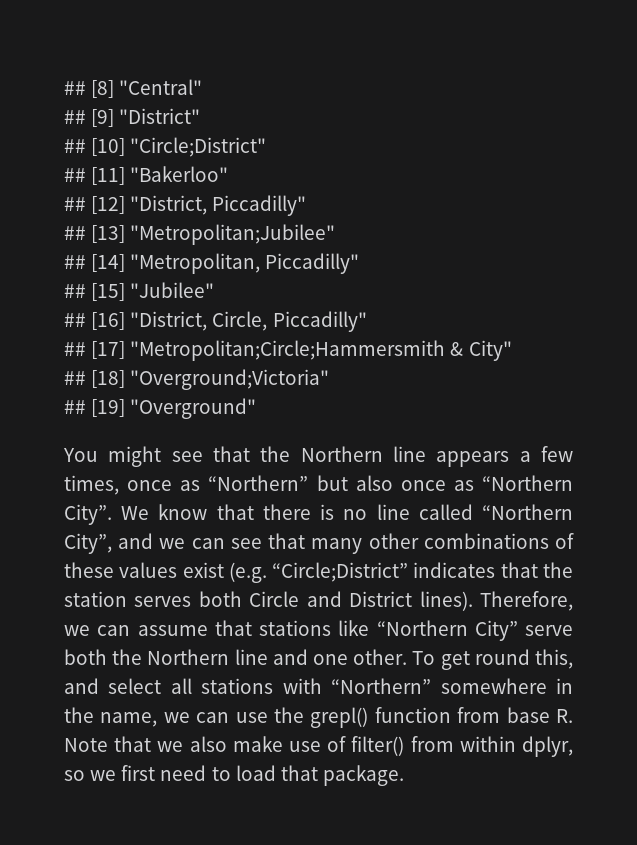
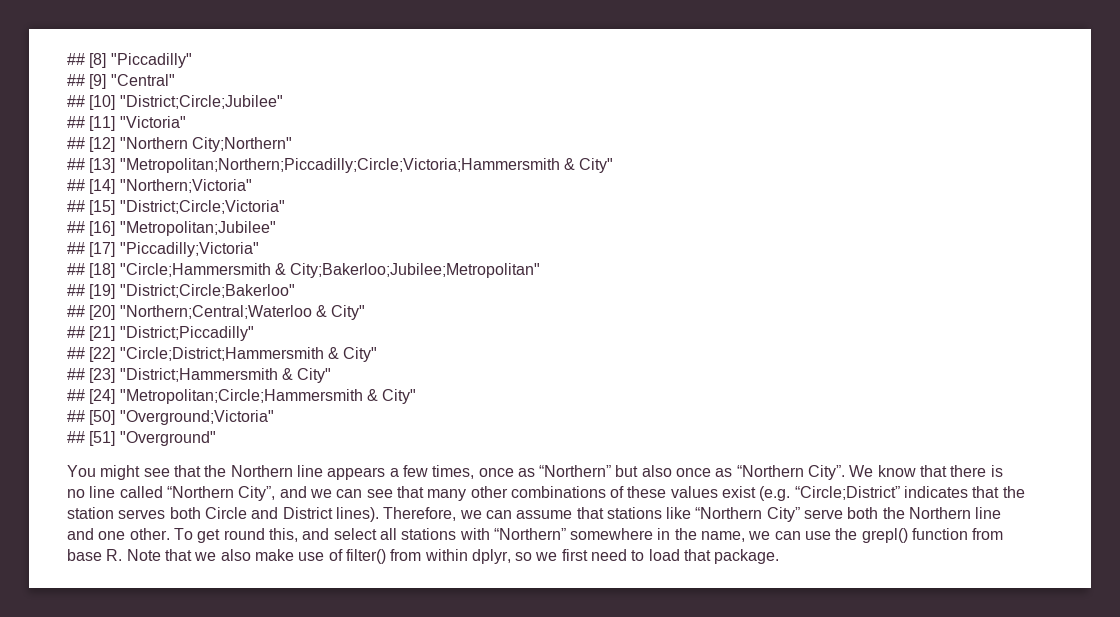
[119,79,203,95] [64,108,201,127] "Central" // ## [9] "District" -> [110,53,192,68] [67,74,175,89] "Piccadilly" // ## [9] "Central"
[130,137,267,157] "Circle;District" -> [119,95,283,109] "District;Circle;Jubilee"
[130,166,229,182] "Bakerloo" -> [119,116,186,128] "Victoria"
[130,195,307,216] "District, Piccadilly" -> [119,137,292,152] "Northern City;Northern"
[130,224,336,245] [64,253,360,274] [64,282,215,301] [64,311,367,332] [64,341,126,359] "Metropolitan;Jubilee" // ## [14] "Metropolitan, Piccadilly" // ## [15] "Jubilee" // ## [16] "District, Circle, Piccadilly" // ## [17] -> [119,158,614,173] [67,179,252,194] [67,200,285,215] [67,221,276,236] [67,242,259,257] [67,263,541,278] [67,284,295,299] [67,305,366,320] [67,326,254,341] [67,347,378,362] [67,368,332,383] [67,389,116,404] "Metropolitan;Northern;Piccadilly;Circle;Victoria;Hammersmith & City" // ## [14] "Northern;Victoria" // ## [15] "District;Circle;Victoria" // ## [16] "Metropolitan;Jubilee" // ## [17] "Piccadilly;Victoria" // ## [18] "Circle;Hammersmith & City;Bakerloo;Jubilee;Metropolitan" // ## [19] "District;Circle;Bakerloo" // ## [20] "Northern;Central;Waterloo & City" // ## [21] "District;Piccadilly" // ## [22] "Circle;District;Hammersmith & City" // ## [23] "District;Hammersmith & City" // ## [24]
[91,370,126,388] [18] -> [89,410,116,425] [50]
[91,399,126,417] [19] -> [89,431,116,446] [51]

